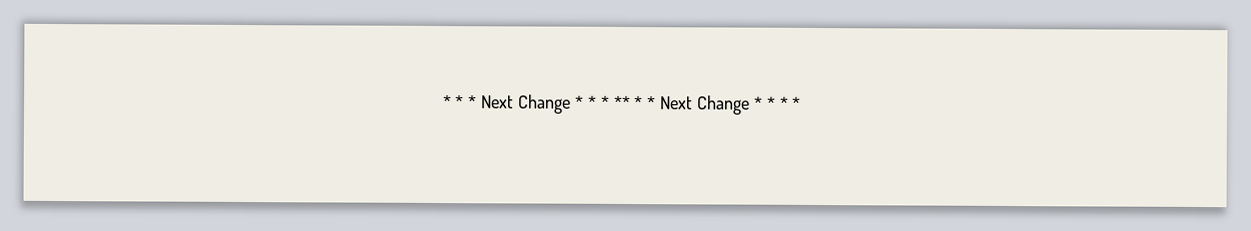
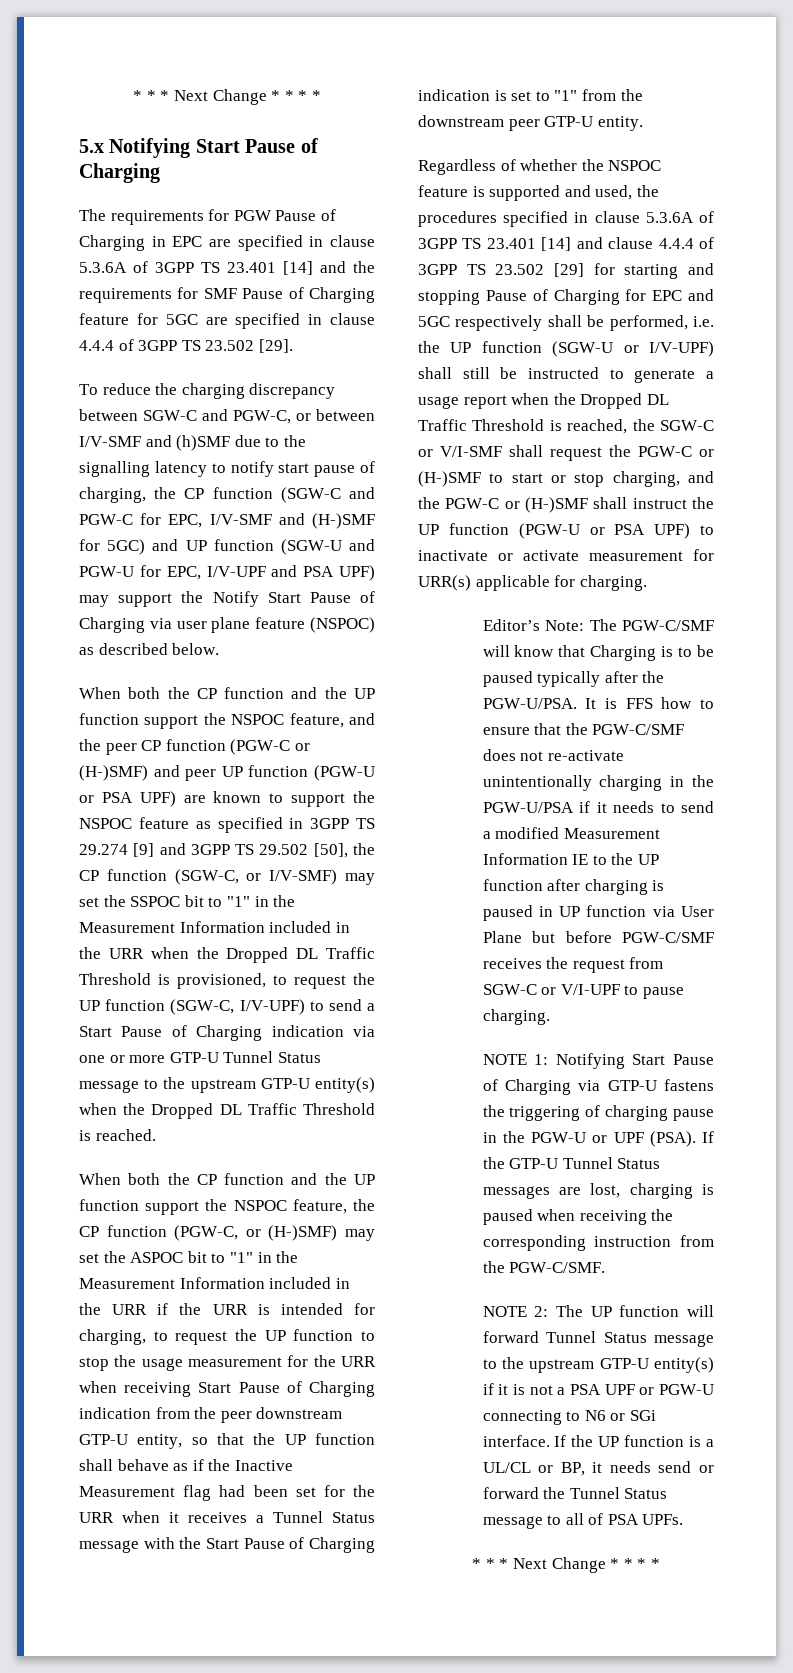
[442,94,631,114] * * * Next Change * * * ** -> [133,89,321,105] [79,138,318,158] [79,163,160,183] [79,209,336,225] [79,235,375,251] [79,261,375,275] [79,287,375,303] [79,313,375,329] [79,339,293,353] [79,383,336,399] [79,409,375,424] [79,435,306,451] [79,461,375,477] [79,487,375,503] [79,513,375,529] [79,539,375,555] [79,565,375,581] [79,591,375,607] [79,617,375,633] [79,643,220,655] [79,687,375,699] [79,713,375,729] [79,739,310,755] [79,765,375,781] [79,791,375,807] [79,817,375,833] [79,843,375,858] [79,869,376,885] [79,895,296,907] [79,921,350,933] [79,947,375,963] [79,973,375,989] [79,999,375,1015] [79,1025,375,1041] [79,1051,321,1063] [79,1077,375,1093] [79,1103,375,1119] [79,1129,156,1141] [79,1173,375,1185] [79,1199,375,1215] [79,1225,375,1241] [79,1251,299,1263] [79,1277,350,1289] [79,1303,375,1315] [79,1329,375,1345] [79,1355,376,1371] [79,1381,375,1397] [79,1407,343,1423] [79,1433,375,1449] [79,1459,293,1471] [79,1485,375,1501] [79,1511,375,1523] [79,1537,375,1553] [418,89,643,101] [418,115,643,131] [418,159,662,175] [418,185,659,201] [418,211,714,227] [418,237,714,251] [418,263,714,279] [418,289,714,305] [418,315,714,331] [418,341,714,357] [418,367,714,383] [418,393,669,409] [418,419,714,434] [418,445,714,461] [418,471,714,487] [418,497,714,513] [418,523,714,539] [418,549,714,561] [418,575,647,591] [482,619,714,631] [482,645,714,661] [482,671,665,687] [482,697,714,709] [482,723,685,735] [482,749,624,761] [482,775,714,791] [482,801,714,813] [482,827,660,839] [482,853,659,865] [482,879,665,895] [482,905,714,921] [482,931,714,943] [482,957,664,973] [482,984,684,999] [482,1009,550,1025] [482,1053,714,1069] [482,1079,714,1095] [482,1105,714,1121] [482,1131,714,1147] [482,1157,661,1169] [482,1183,714,1199] [482,1209,674,1225] [482,1235,714,1251] [482,1261,606,1273] [482,1305,714,1317] [482,1331,714,1347] [482,1357,714,1373] [482,1383,714,1395] [482,1410,656,1425] [482,1435,714,1447] [482,1461,714,1476] [482,1487,668,1499] [482,1513,684,1529] [472,1558,482,1569] * * * Next Change * * * * // 5.x Notifying Start Pause of Charging // The requirements for PGW Pause of Charging in EPC are specified in clause 5.3.6A of 3GPP TS 23.401 [14] and the requirements for SMF Pause of Charging feature for 5GC are specified in clause 4.4.4 of 3GPP TS 23.502 [29]. // To reduce the charging discrepancy between SGW-C and PGW-C, or between I/V-SMF and (h)SMF due to the signalling latency to notify start pause of charging, the CP function (SGW-C and PGW-C for EPC, I/V-SMF and (H-)SMF for 5GC) and UP function (SGW-U and PGW-U for EPC, I/V-UPF and PSA UPF) may support the Notify Start Pause of Charging via user plane feature (NSPOC) as described below. // When both the CP function and the UP function support the NSPOC feature, and the peer CP function (PGW-C or (H-)SMF) and peer UP function (PGW-U or PSA UPF) are known to support the NSPOC feature as specified in 3GPP TS 29.274 [9] and 3GPP TS 29.502 [50], the CP function (SGW-C, or I/V-SMF) may set the SSPOC bit to "1" in the Measurement Information included in the URR when the Dropped DL Traffic Threshold is provisioned, to request the UP function (SGW-C, I/V-UPF) to send a Start Pause of Charging indication via one or more GTP-U Tunnel Status message to the upstream GTP-U entity(s) when the Dropped DL Traffic Threshold is reached. // When both the CP function and the UP function support the NSPOC feature, the CP function (PGW-C, or (H-)SMF) may set the ASPOC bit to "1" in the Measurement Information included in the URR if the URR is intended for charging, to request the UP function to stop the usage measurement for the URR when receiving Start Pause of Charging indication from the peer downstream GTP-U entity, so that the UP function shall behave as if the Inactive Measurement flag had been set for the URR when it receives a Tunnel Status message with the Start Pause of Charging indication is set to "1" from the downstream peer GTP-U entity. // Regardless of whether the NSPOC feature is supported and used, the procedures specified in clause 5.3.6A of 3GPP TS 23.401 [14] and clause 4.4.4 of 3GPP TS 23.502 [29] for starting and stopping Pause of Charging for EPC and 5GC respectively shall be performed, i.e. the UP function (SGW-U or I/V-UPF) shall still be instructed to generate a usage report when the Dropped DL Traffic Threshold is reached, the SGW-C or V/I-SMF shall request the PGW-C or (H-)SMF to start or stop charging, and the PGW-C or (H-)SMF shall instruct the UP function (PGW-U or PSA UPF) to inactivate or activate measurement for URR(s) applicable for charging. // Editor’s Note: The PGW-C/SMF will know that Charging is to be paused typically after the PGW-U/PSA. It is FFS how to ensure that the PGW-C/SMF does not re-activate unintentionally charging in the PGW-U/PSA if it needs to send a modified Measurement Information IE to the UP function after charging is paused in UP function via User Plane but before PGW-C/SMF receives the request from SGW-C or V/I-UPF to pause charging. // NOTE 1: Notifying Start Pause of Charging via GTP-U fastens the triggering of charging pause in the PGW-U or UPF (PSA). If the GTP-U Tunnel Status messages are lost, charging is paused when receiving the corresponding instruction from the PGW-C/SMF. // NOTE 2: The UP function will forward Tunnel Status message to the upstream GTP-U entity(s) if it is not a PSA UPF or PGW-U connecting to N6 or SGi interface. If the UP function is a UL/CL or BP, it needs send or forward the Tunnel Status message to all of PSA UPFs. // *

